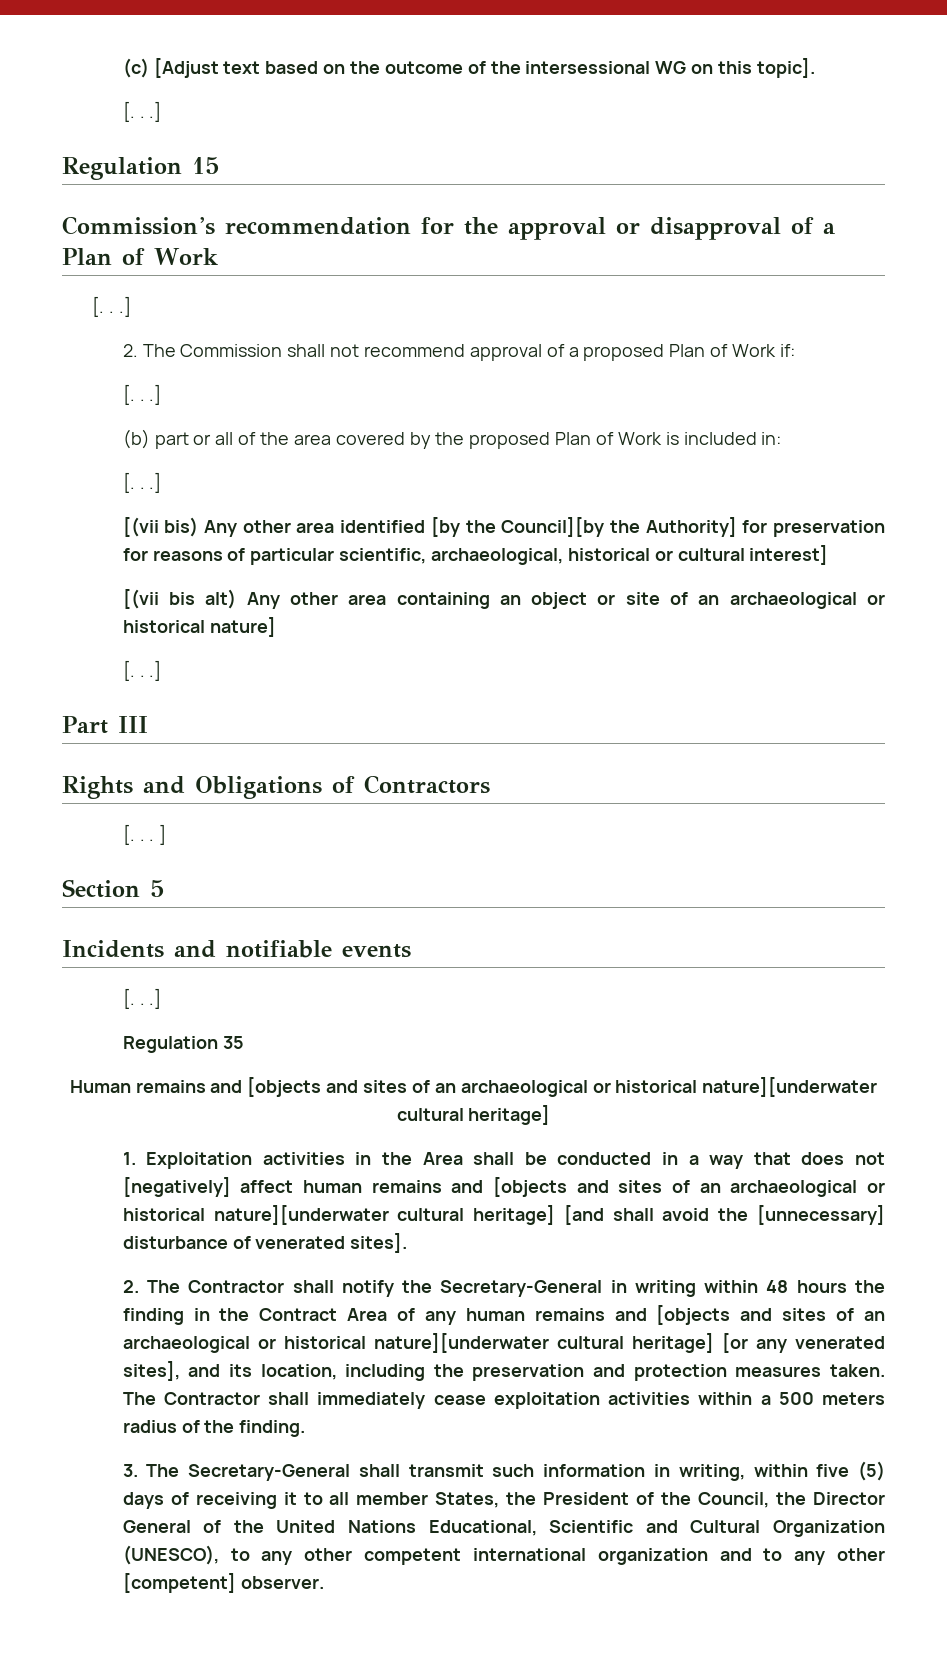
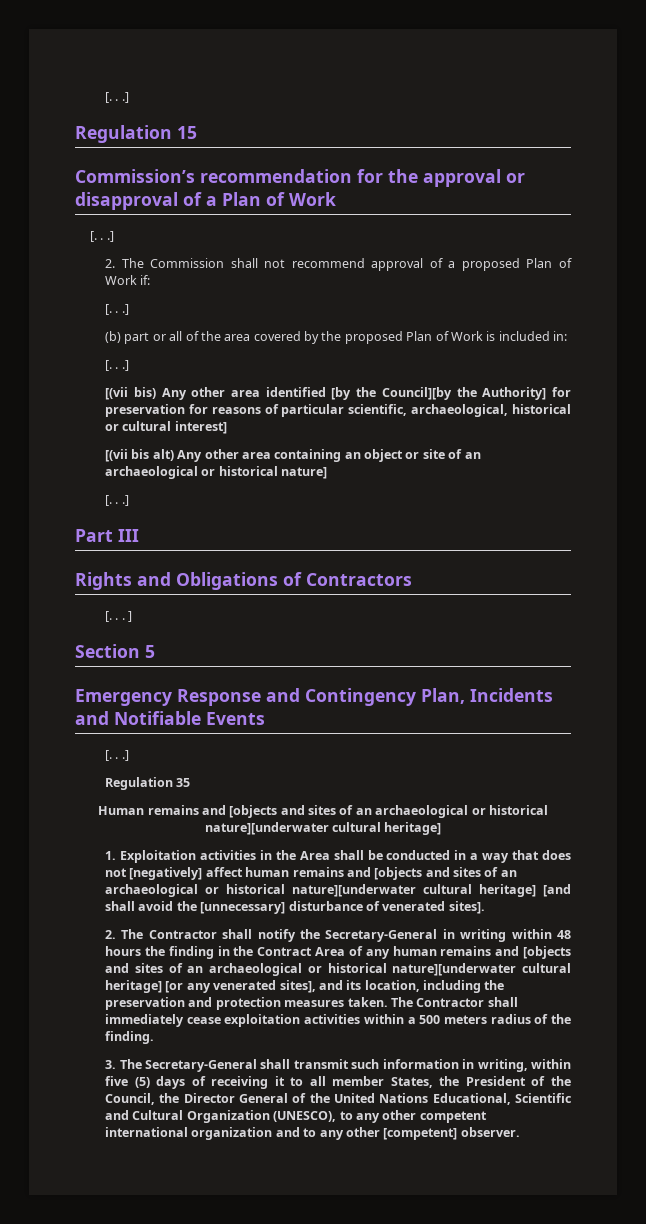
[122,58,815,78] (c) [Adjust text based on the outcome of the intersessional WG on this topic]. // -> (105, 97) none
[62,940,411,958] Incidents and notifiable events -> [75,688,553,706] [75,711,265,725] Emergency Response and Contingency Plan, Incidents and Notifiable Events

